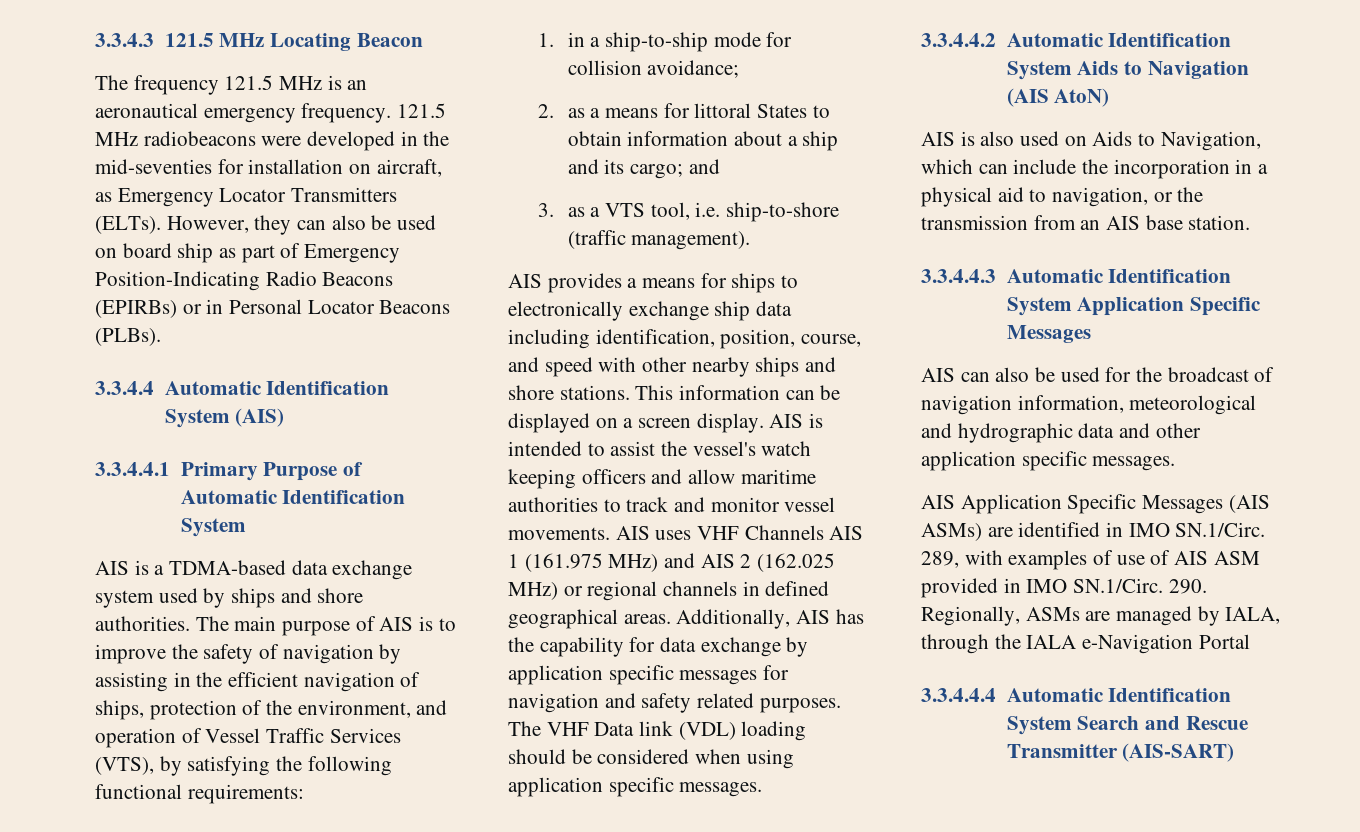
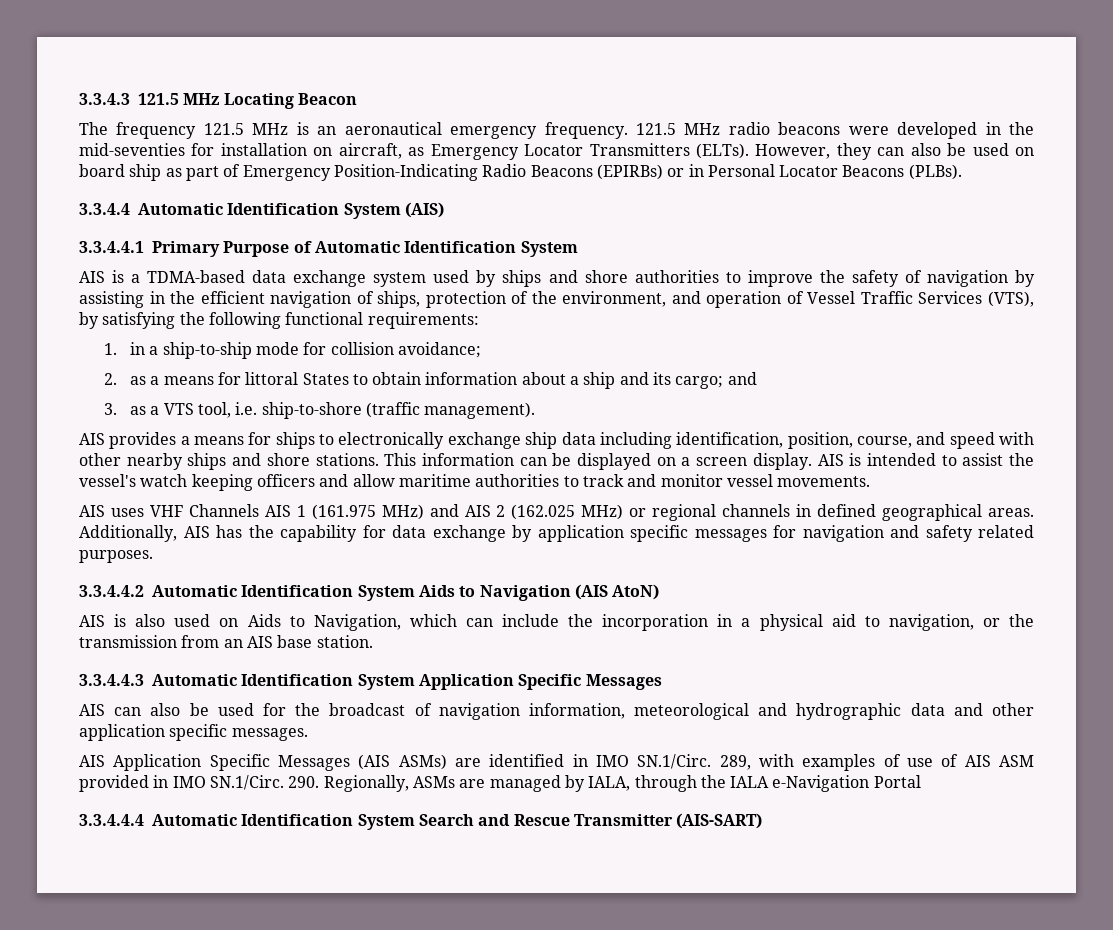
[143,131,256,146] radiobeacons -> [728,122,841,135] radio beacons
[95,616,434,636] authorities. The main purpose of AIS is -> [634,270,719,283] authorities
(610, 533) none -> (871, 481) //
[508,721,807,741] [508,749,794,769] [508,777,763,797] The VHF Data link (VDL) loading should be considered when using application specific messages. -> (153, 556) none

